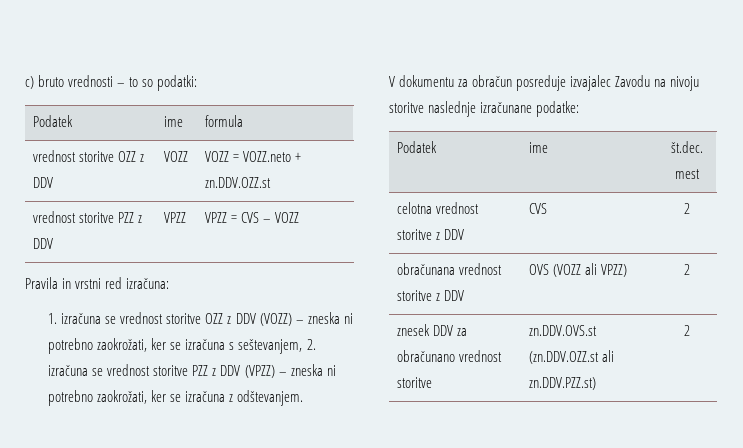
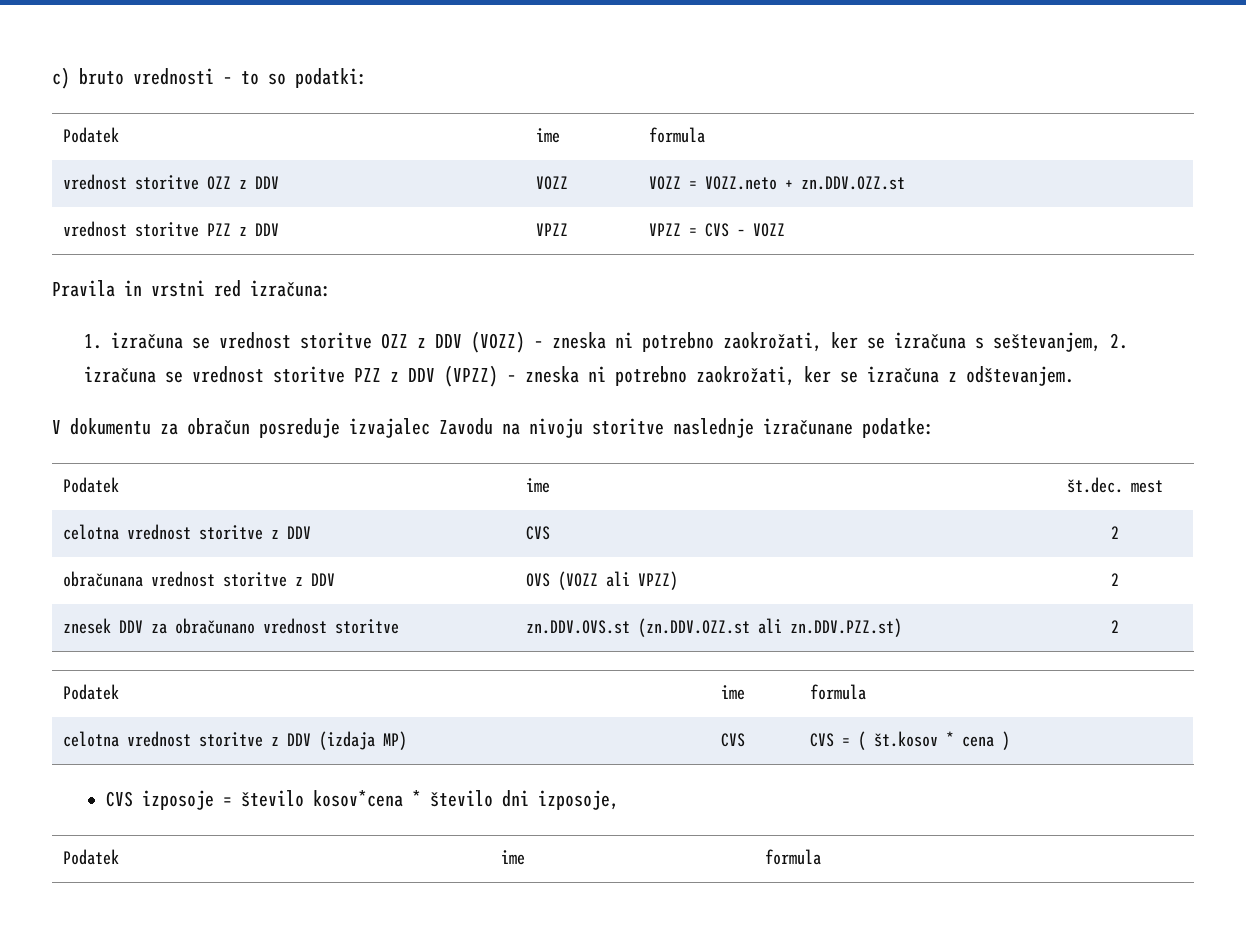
(690, 330) none -> [63,684,120,700] [721,685,746,700] [810,684,867,700] [63,731,408,750] [721,733,746,747] [810,731,1011,750] [106,790,620,810] [63,849,120,865] [501,850,526,865] [765,849,822,865] // Podatek | ime | formula // celotna vrednost storitve z DDV (izdaja MP) | CVS | CVS = ( št.kosov * cena ) // CVS izposoje = število kosov*cena * število dni izposoje, // Podatek | ime | formula

